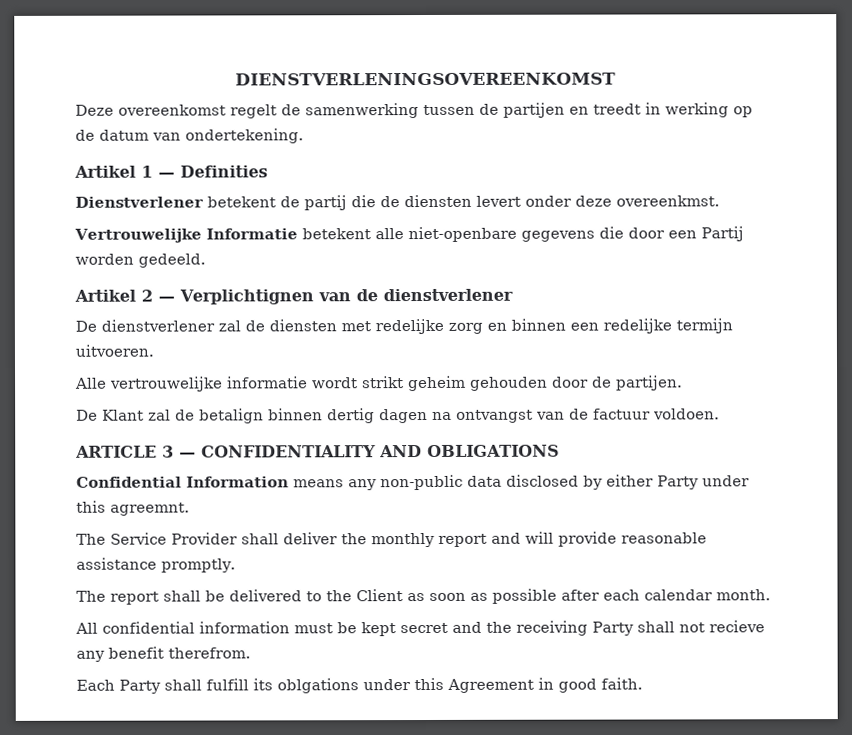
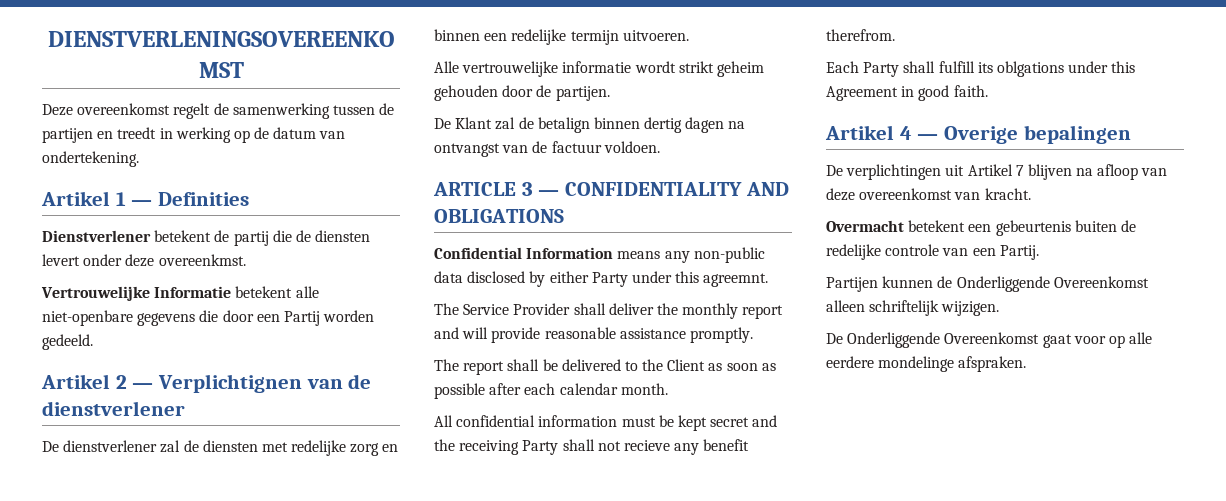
(643, 683) none -> [825,125,1131,144] [826,164,1168,180] [826,188,1031,201] [826,220,1136,236] [826,244,1039,260] [826,276,1149,292] [826,300,1000,316] [826,332,1153,348] [826,356,1027,372] // Artikel 4 — Overige bepalingen // De verplichtingen uit Artikel 7 blijven na afloop van deze overeenkomst van kracht. // Overmacht betekent een gebeurtenis buiten de redelijke controle van een Partij. // Partijen kunnen de Onderliggende Overeenkomst alleen schriftelijk wijzigen. // De Onderliggende Overeenkomst gaat voor op alle eerdere mondelinge afspraken.

